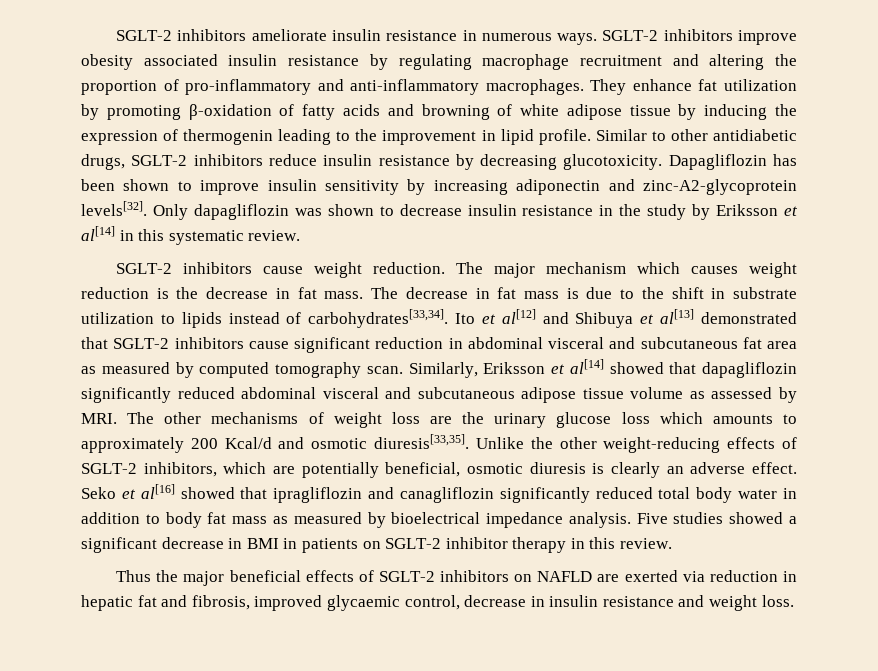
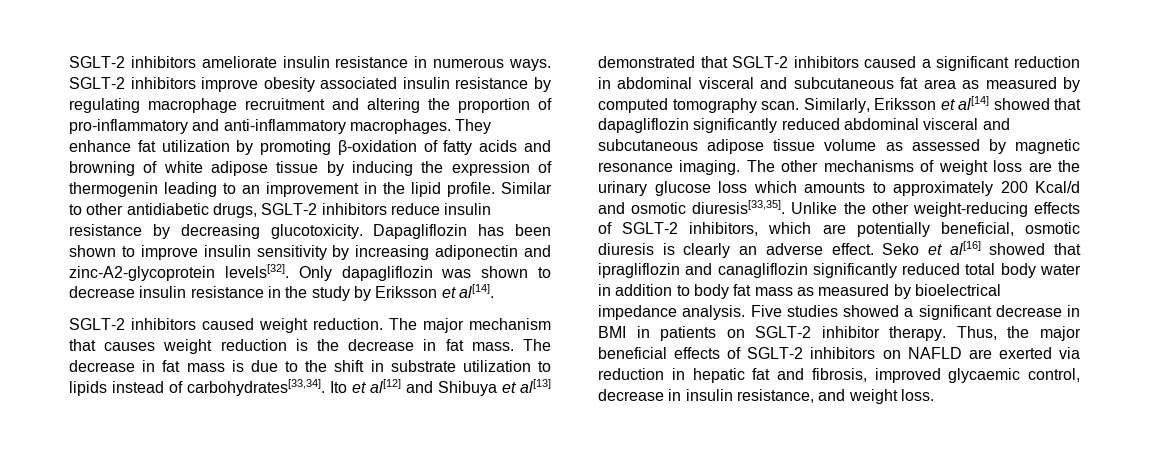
[355,129,378,141] the -> [242,185,260,194] an
(496, 135) none -> [383,182,405,194] the
[81,226,301,245] [116,262,304,274] al[14] in this systematic review. // SGLT-2 inhibitors cause -> [458,284,494,298] [69,318,254,330] al[14]. // SGLT-2 inhibitors caused
[637,262,681,274] which -> [69,339,96,351] that
[248,341,289,349] cause -> [864,56,931,68] caused a
[81,413,117,424] MRI. -> [1015,139,1080,154] [598,160,741,175] magnetic resonance imaging.
[512,537,673,553] [116,570,152,582] therapy in this review. // Thus -> [889,326,997,341] therapy. Thus,
[602,596,674,607] resistance -> [736,389,814,403] resistance,

